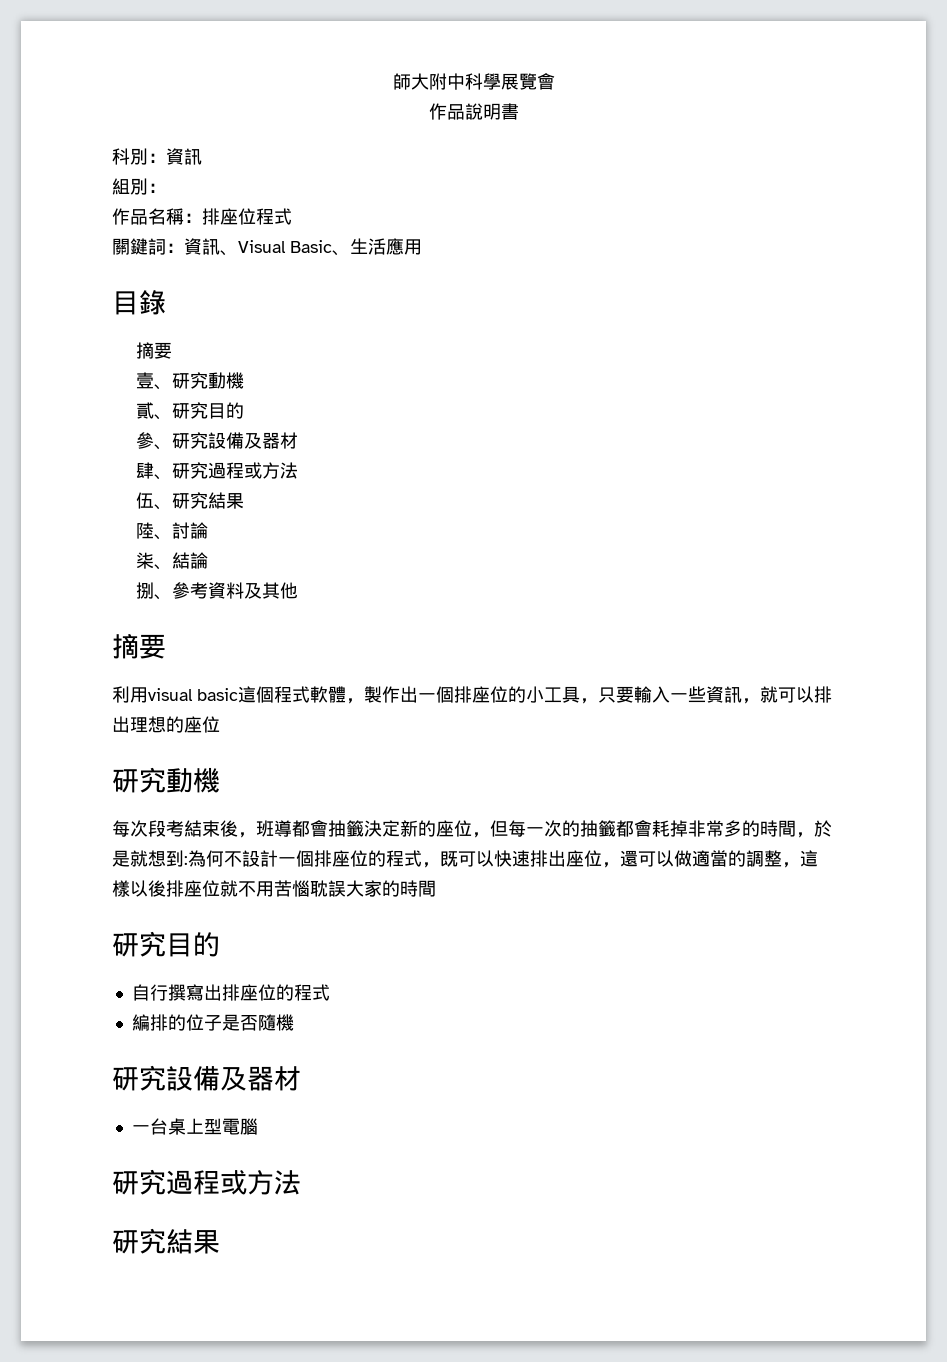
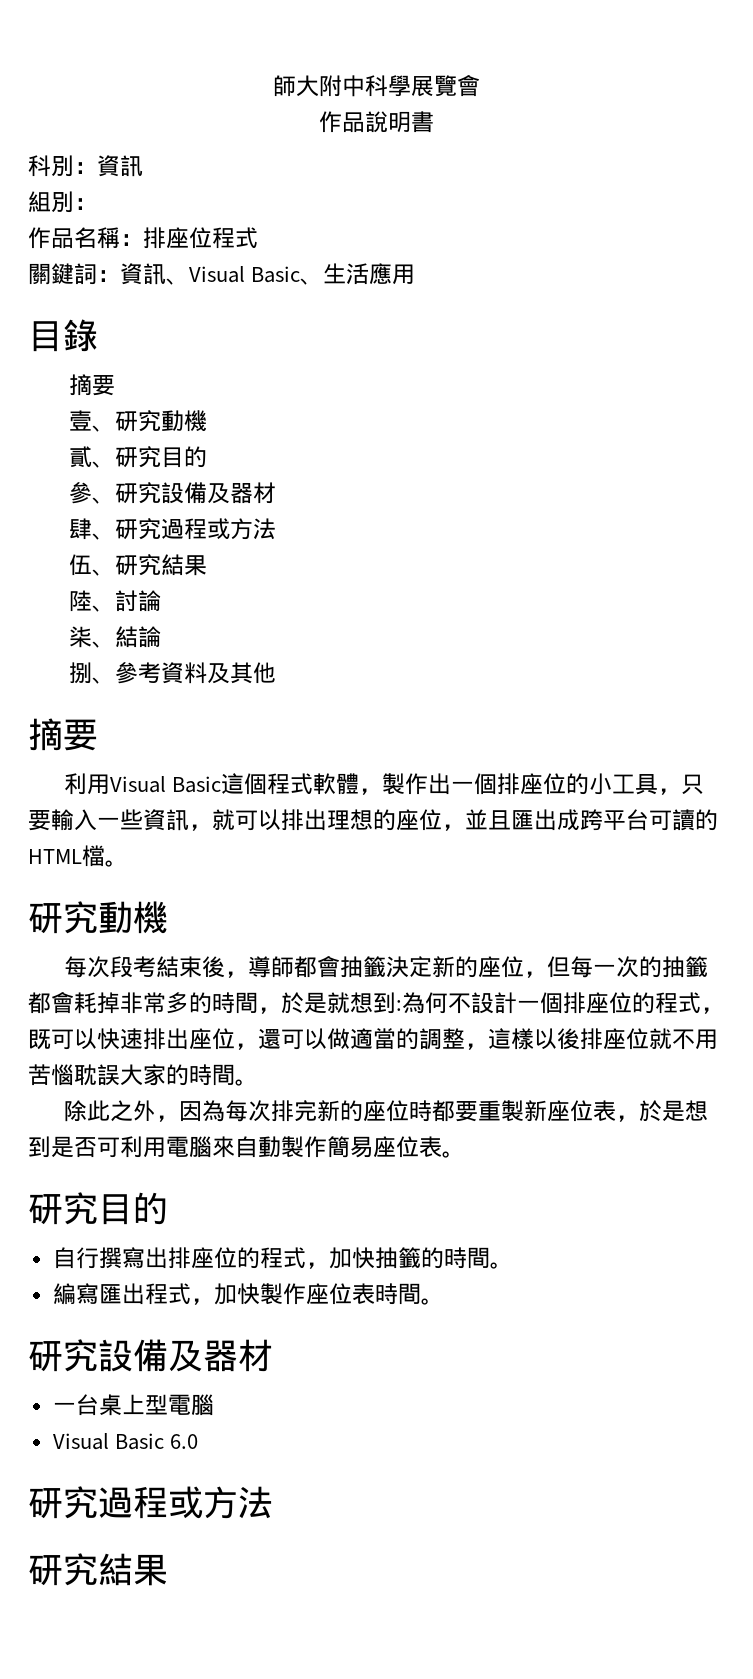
[148,688,238,701] visual basic -> [110,776,222,793] Visual Basic
(220, 724) none -> [442,809,718,831] [28,845,128,867] ，並且匯出成跨平台可讀的HTML檔。
[256,820,292,837] 班導 -> [248,956,295,978] 導師
(436, 888) none -> [235,1079,258,1086] [64,1100,709,1122] [28,1136,465,1158] 。 // 除此之外，因為每次排完新的座位時都要重製新座位表，於是想到是否可利用電腦來自動製作簡易座位表。
[131,1014,294,1031] // 編排的位子是否隨機 -> [305,1247,513,1269] [52,1283,444,1305] ，加快抽籤的時間。 // 編寫匯出程式，加快製作座位表時間。
(258, 1126) none -> [52,1433,198,1450] // Visual Basic 6.0

